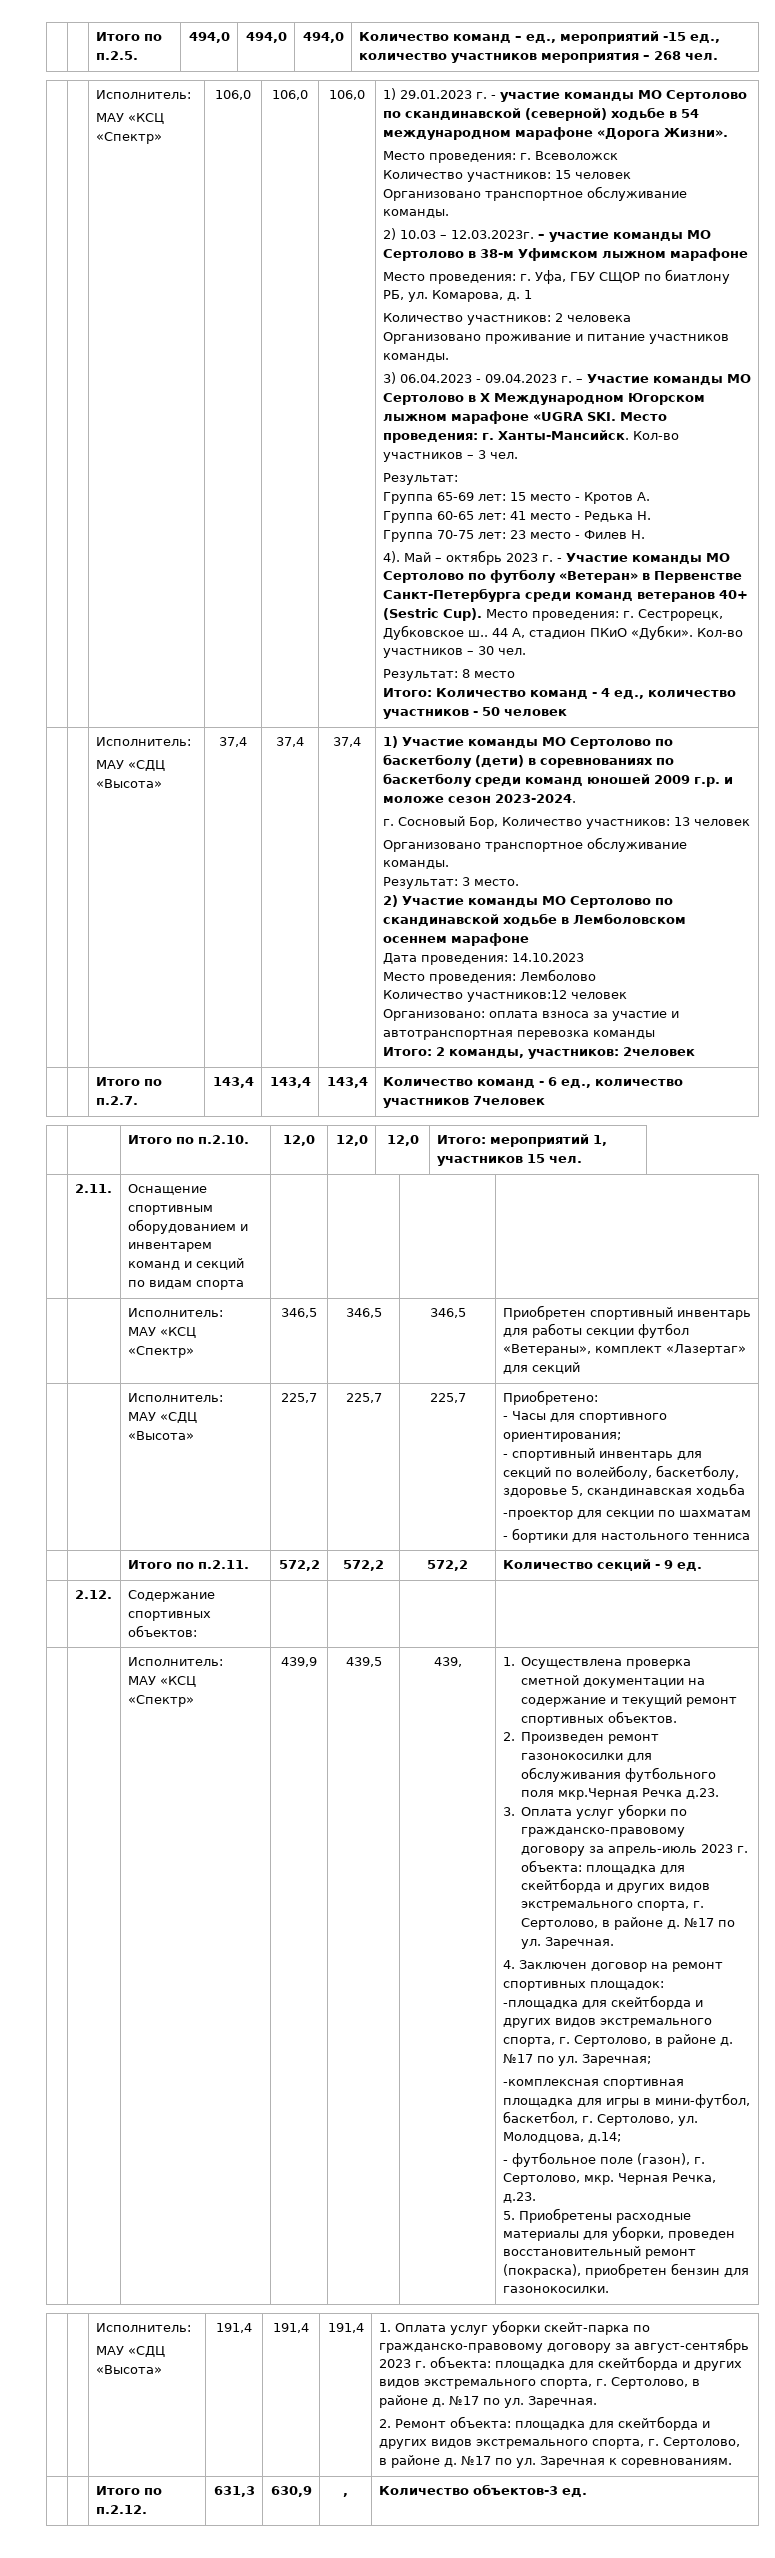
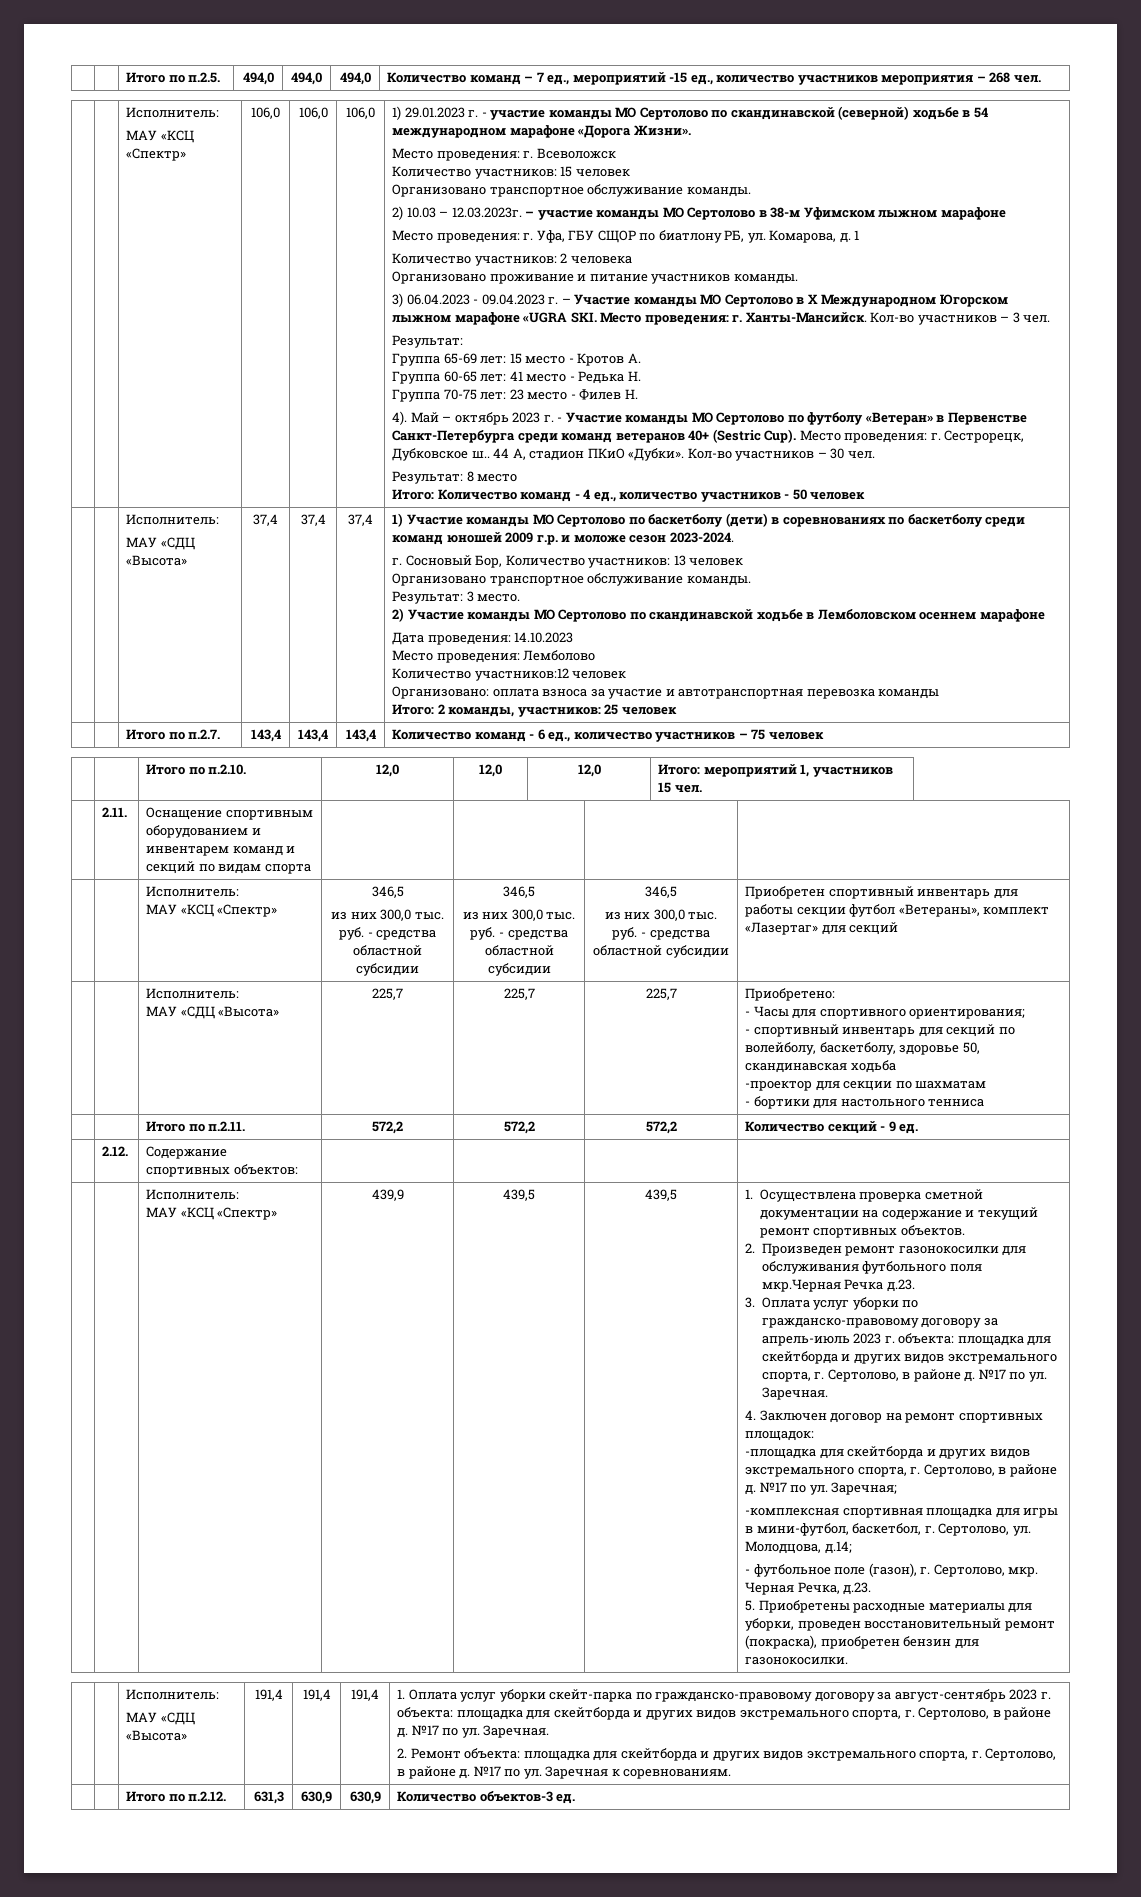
(522, 38) none -> [536,72,544,82] 7
[622,1047,695,1056] 2человек -> [604,704,677,715] 25 человек
[472,1096,545,1105] 7человек -> [738,729,824,740] – 75 человек
[345,1308,382,1318] [429,1308,466,1318] | 346,5 | 346,5 -> [331,909,444,921] [338,927,437,940] [353,945,422,956] [356,963,419,976] [503,886,535,898] [462,909,576,921] [470,927,568,940] [484,945,554,956] [487,963,551,976] [645,886,677,898] [604,909,718,921] [612,927,710,940] [593,945,729,958] // из них 300,0 тыс. руб. - средства областной субсидии | 346,5 // из них 300,0 тыс. руб. - средства областной субсидии | 346,5 // из них 300,0 тыс. руб. - средства областной субсидии
[570,1486,583,1496] 5, -> [962,1042,980,1054] 50,
[433,1657,462,1667] 439, -> [645,1189,677,1201] 439,5
[343,2493,348,2497] , -> [349,1791,381,1804] 630,9

